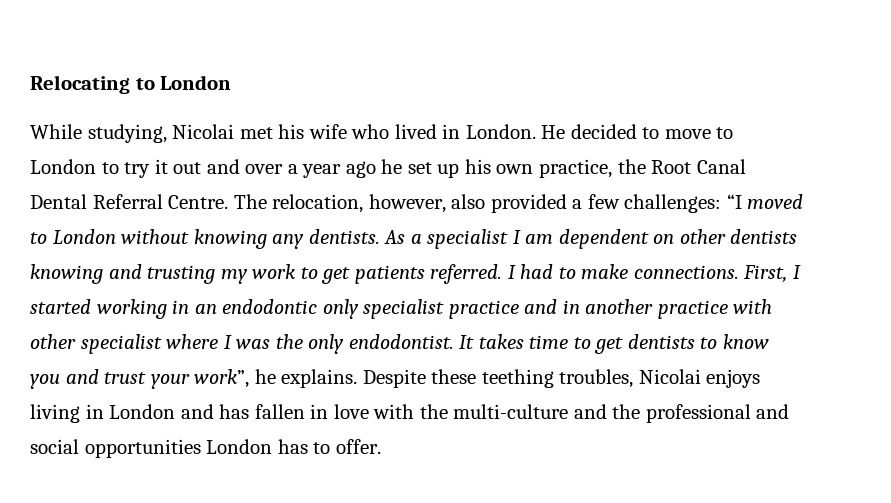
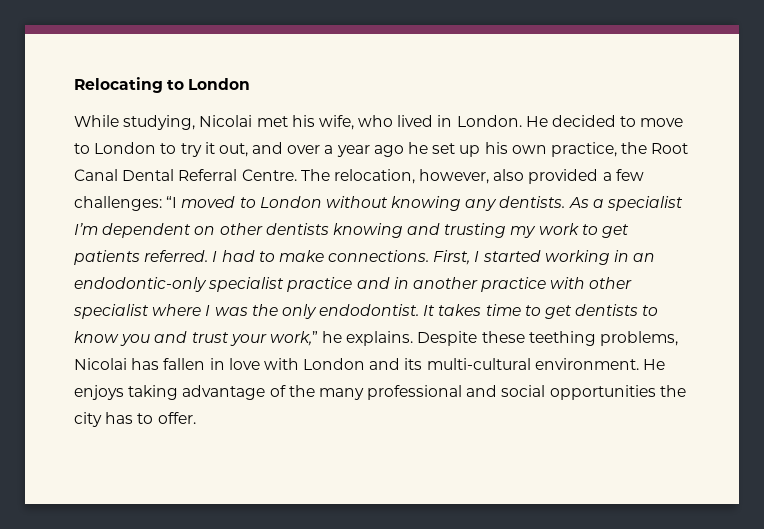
[308,124,347,139] wife -> [318,115,354,130] wife,
[173,162,202,174] out -> [218,143,248,157] out,
[512,230,554,244] I am -> [74,223,98,235] I’m
[222,299,359,319] endodontic only -> [74,277,207,292] endodontic-only
[194,369,250,388] work”, -> [269,331,318,346] work,”
[559,369,761,388] [30,404,214,423] troubles, Nicolai enjoys living in London and -> [600,331,679,346] [74,358,127,370] problems, Nicolai
[419,404,641,419] the multi-culture and the -> [303,358,666,370] [74,385,364,400] London and its multi-cultural environment. He enjoys taking advantage of the many
[206,439,273,454] London -> [659,385,686,397] [74,412,102,427] the city

